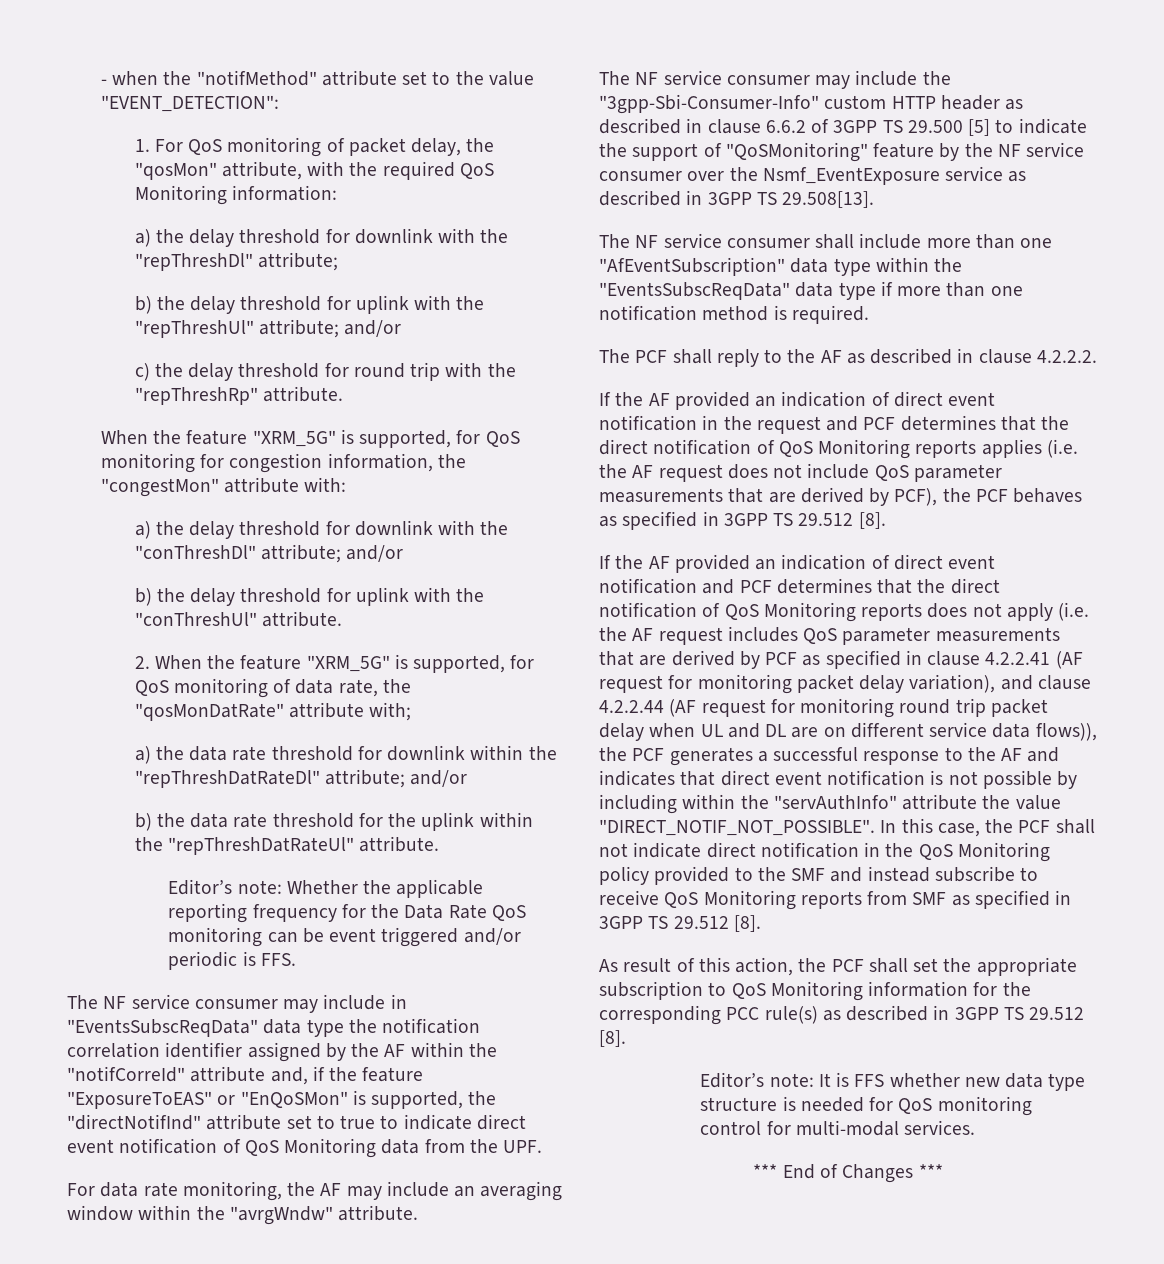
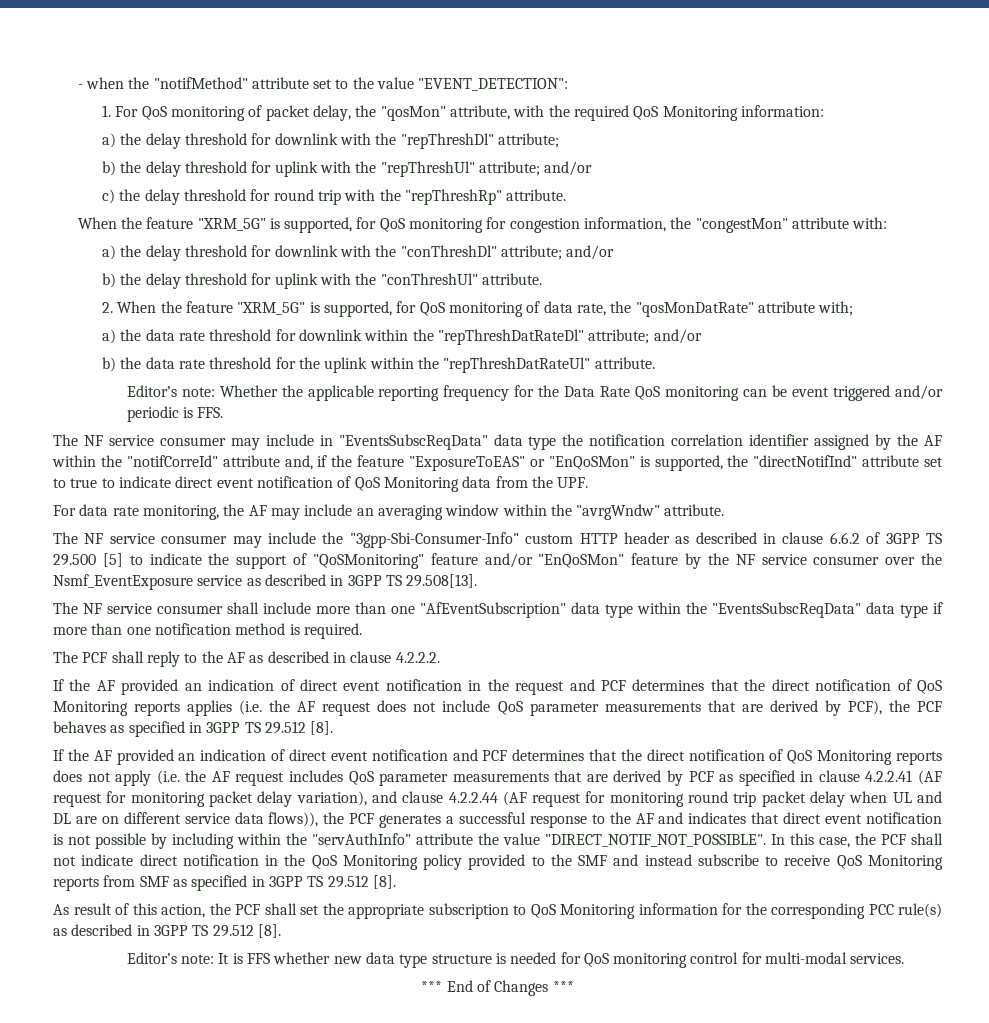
(935, 150) none -> [484,553,679,568] and/or "EnQoSMon" feature

